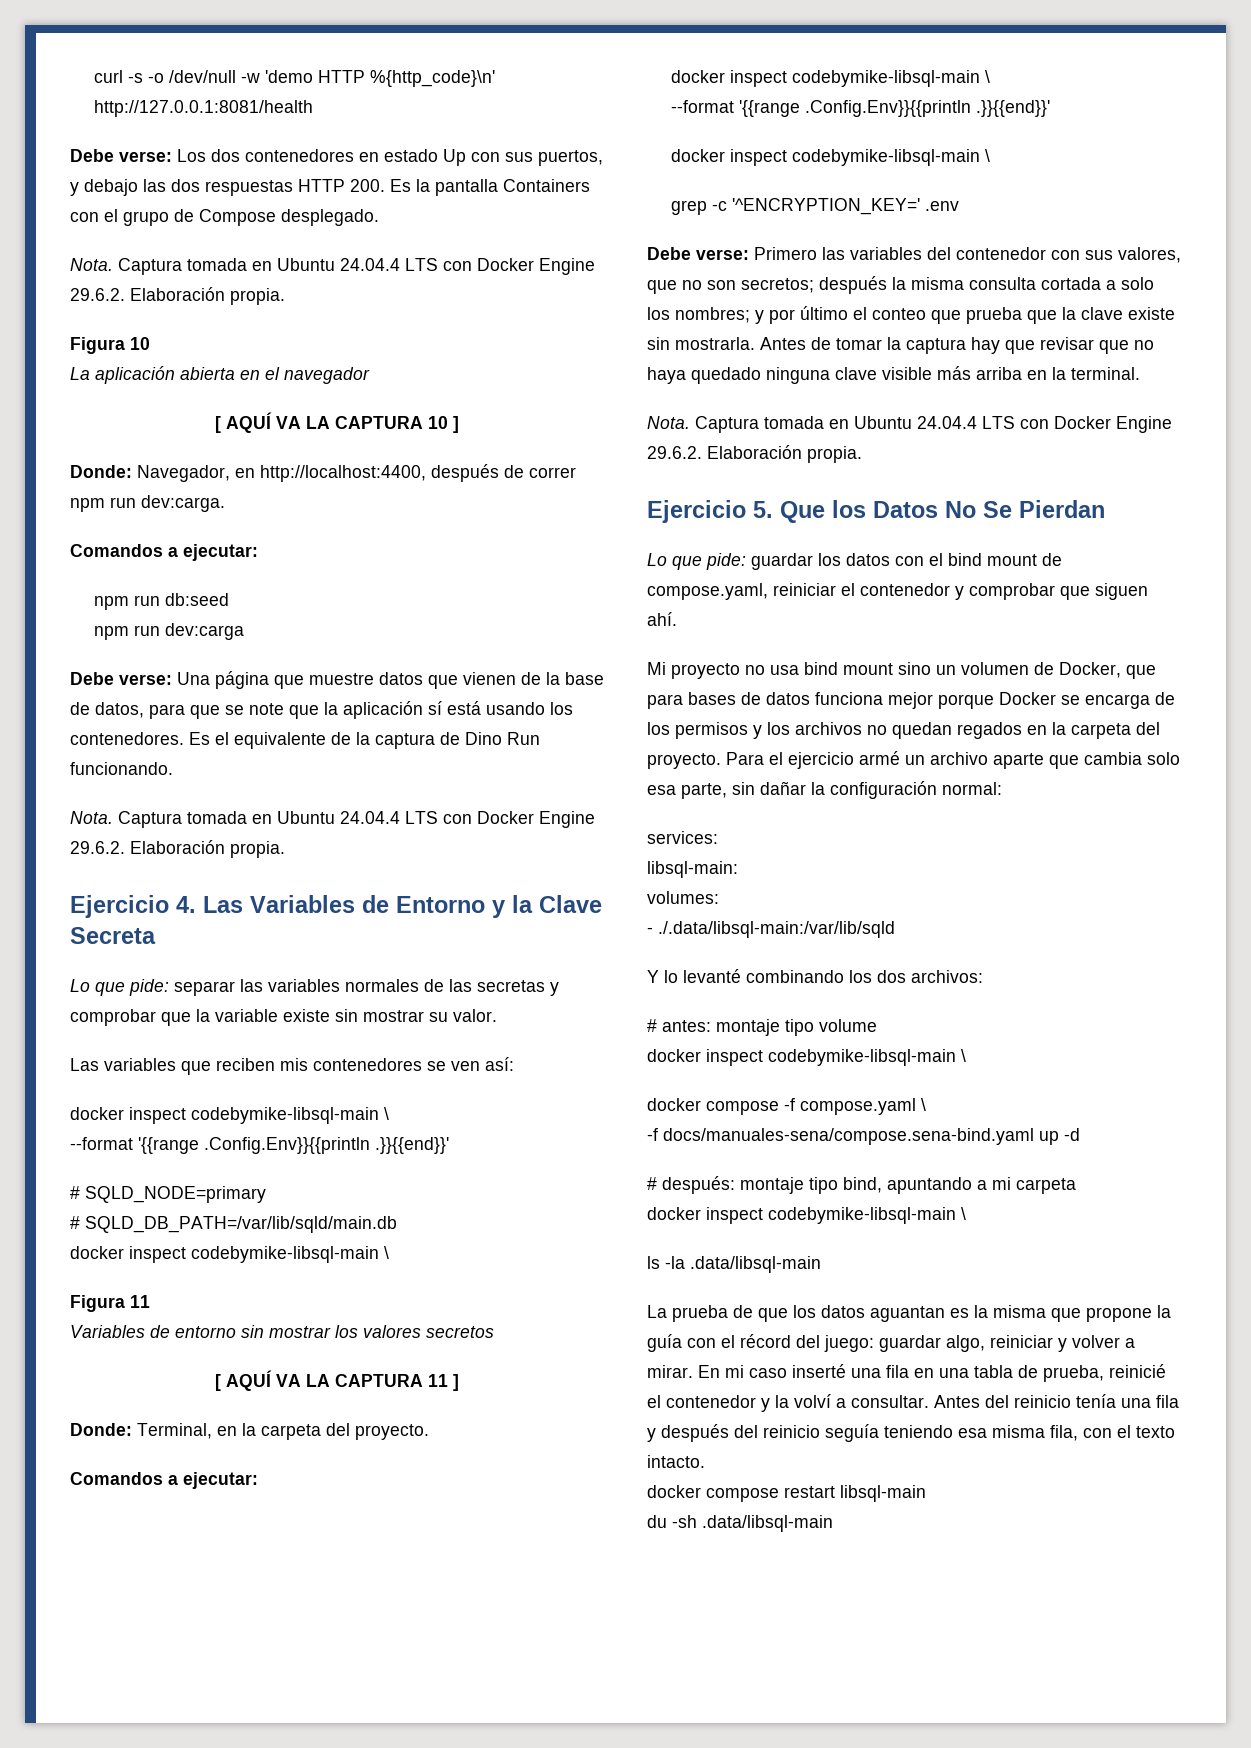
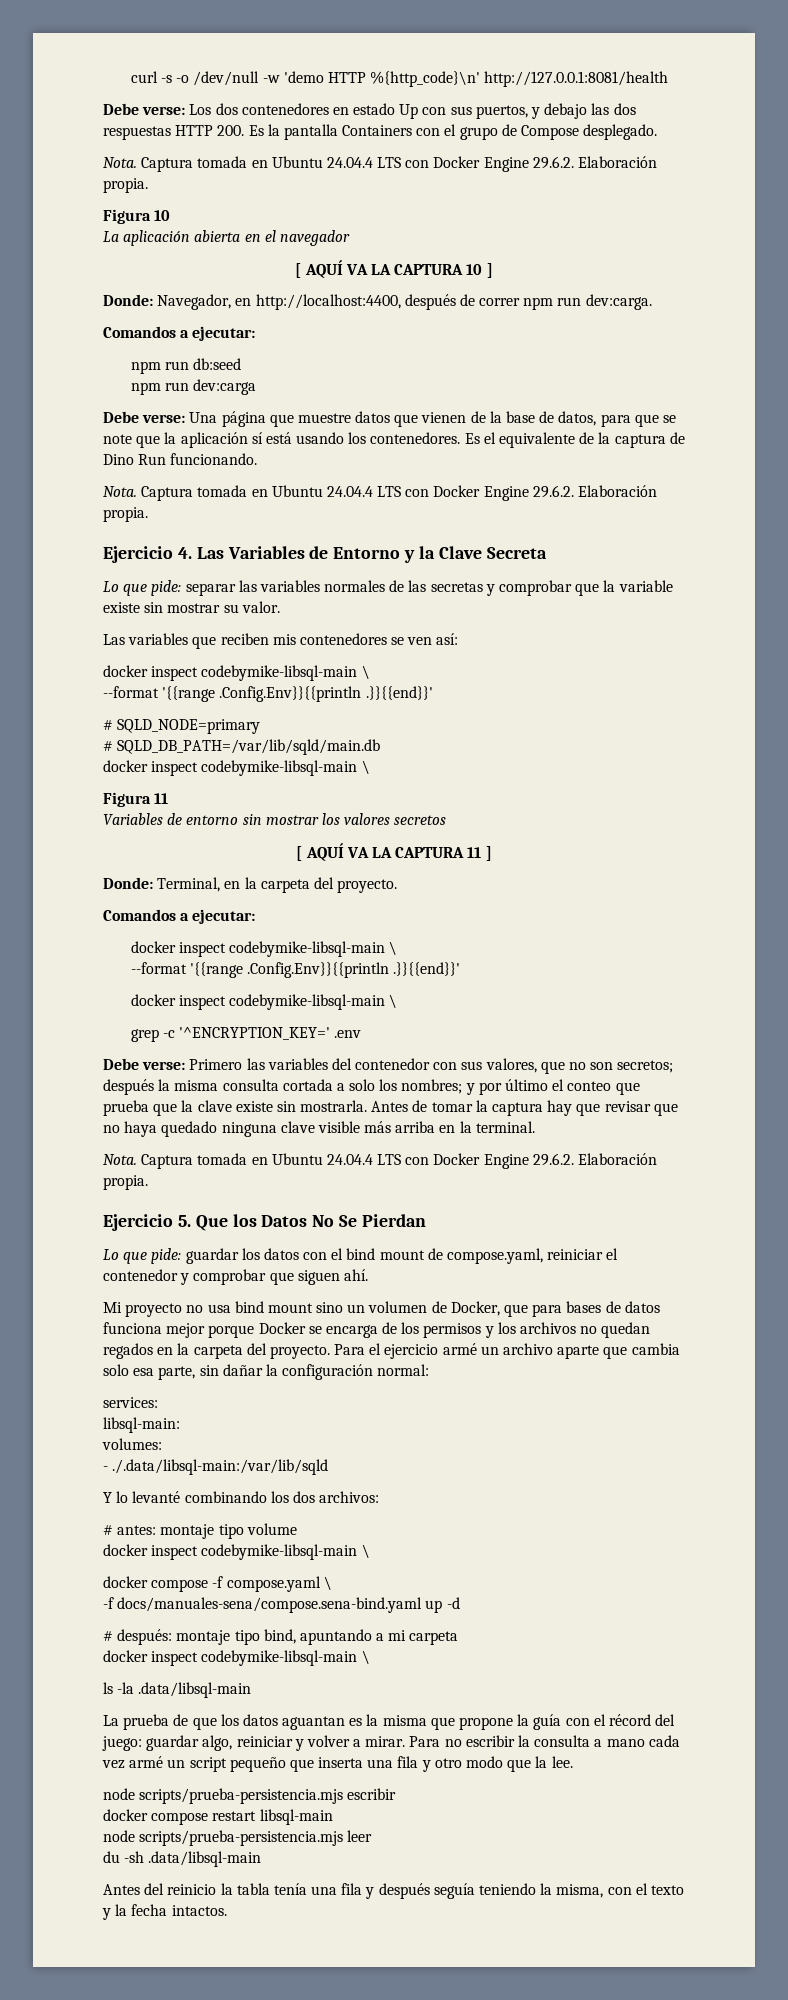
[698,1364,1166,1382] [647,1394,1179,1412] [647,1424,1175,1442] [647,1455,705,1468] En mi caso inserté una fila en una tabla de prueba, reinicié el contenedor y la volví a consultar. Antes del reinicio tenía una fila y después del reinicio seguía teniendo esa misma fila, con el texto intacto. -> [409,1735,680,1747] [102,1756,573,1772] [103,1788,397,1804] Para no escribir la consulta a mano cada vez armé un script pequeño que inserta una fila y otro modo que la lee. // node scripts/prueba-persistencia.mjs escribir
(926, 1493) none -> [103,1830,373,1846] // node scripts/prueba-persistencia.mjs leer
(833, 1523) none -> [103,1883,684,1899] [102,1904,227,1920] // Antes del reinicio la tabla tenía una fila y después seguía teniendo la misma, con el texto y la fecha intactos.

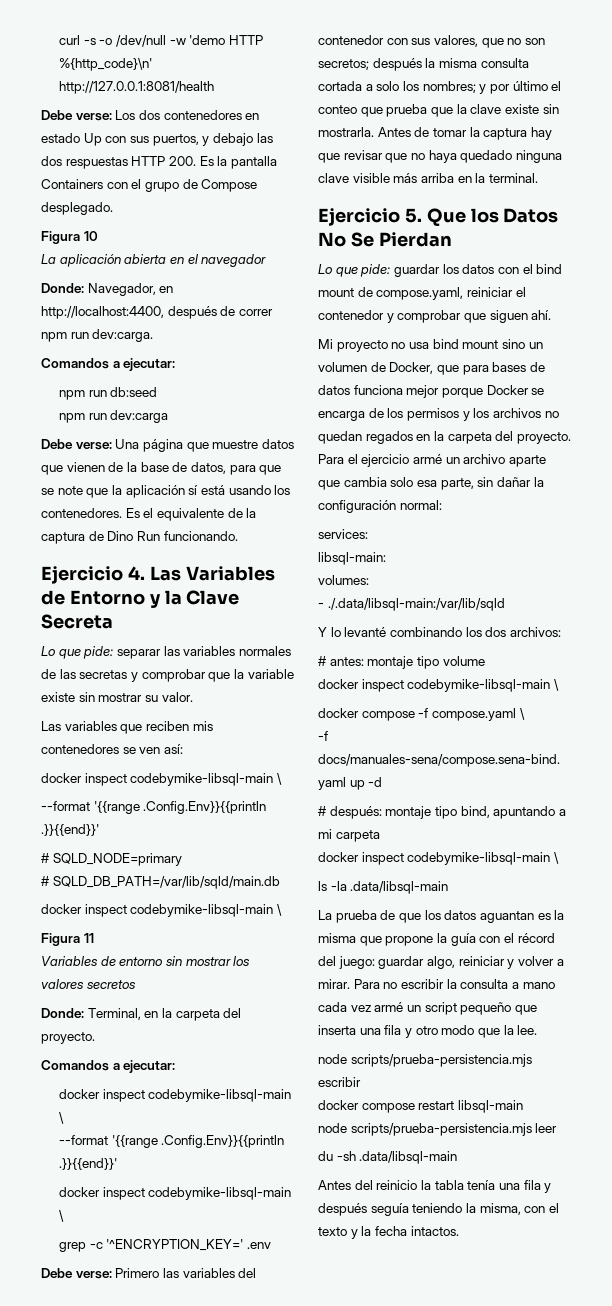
[103,156,658,172] [103,178,148,193] // Nota. Captura tomada en Ubuntu 24.04.4 LTS con Docker Engine 29.6.2. Elaboración propia. -> (113, 208) none
[295,260,493,278] // [ AQUÍ VA LA CAPTURA 10 ] -> (267, 260) none
[103,485,658,501] [103,507,148,522] // Nota. Captura tomada en Ubuntu 24.04.4 LTS con Docker Engine 29.6.2. Elaboración propia. -> (238, 536) none
[296,843,492,861] // [ AQUÍ VA LA CAPTURA 11 ] -> (136, 984) none
[103,1153,658,1169] [103,1175,148,1190] // Nota. Captura tomada en Ubuntu 24.04.4 LTS con Docker Engine 29.6.2. Elaboración propia. -> (538, 178) none

